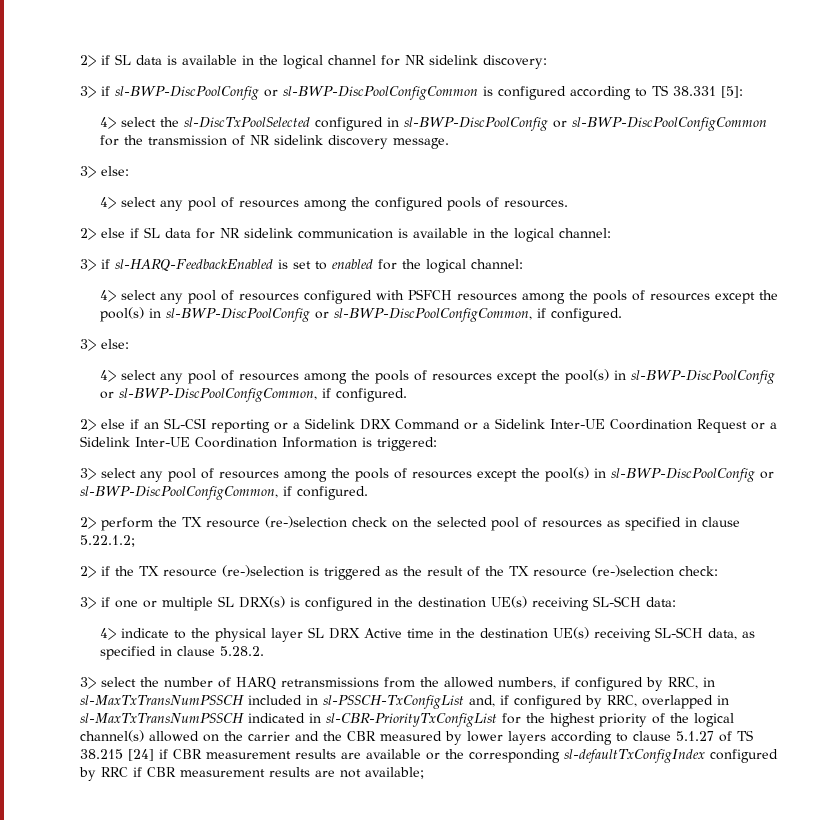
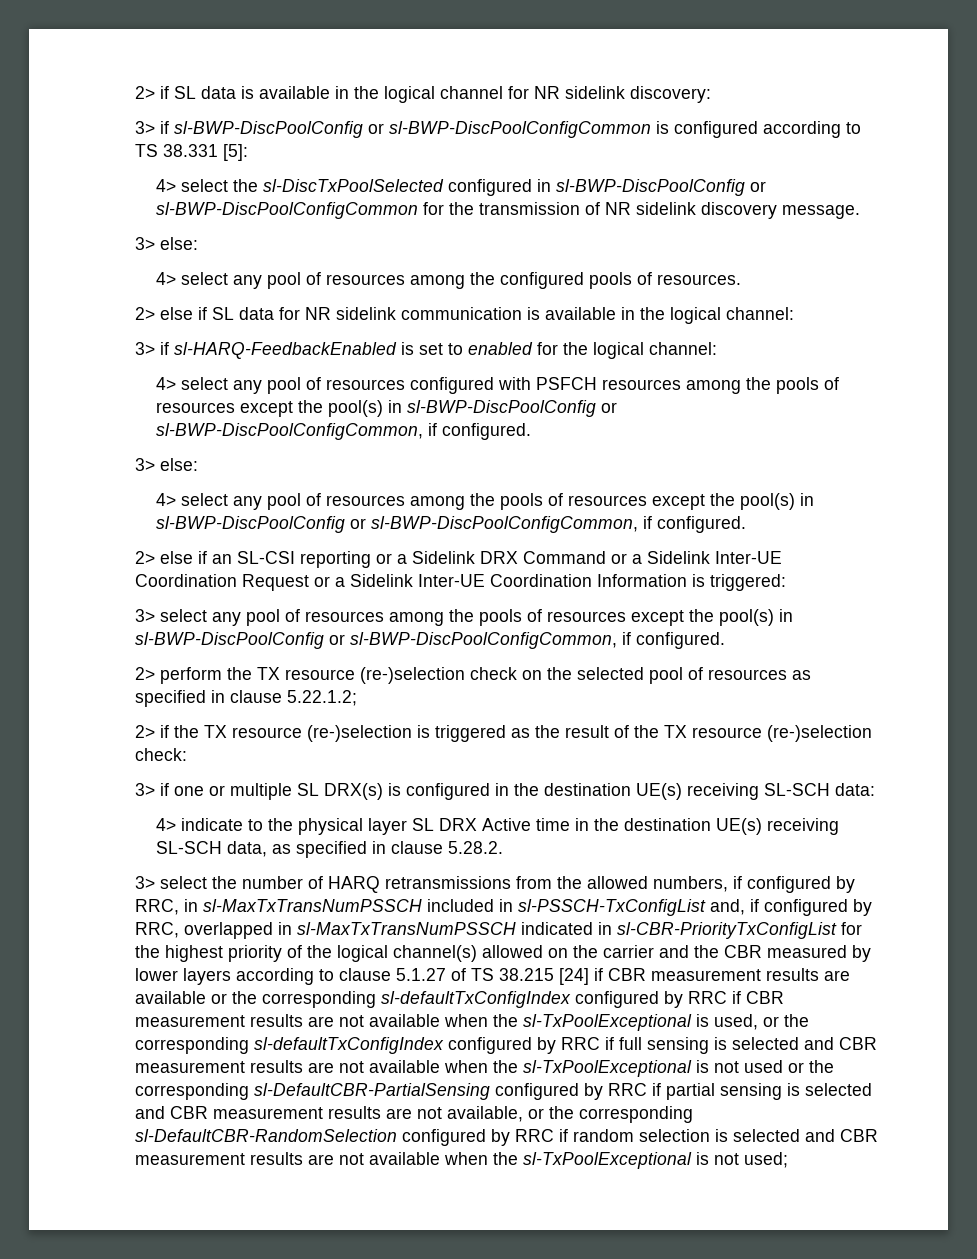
[364,767,424,779] available; -> [368,1014,809,1031] [134,1037,877,1054] [134,1060,834,1077] [134,1083,872,1100] [134,1106,693,1123] [134,1129,878,1146] [134,1152,788,1169] available when the sl-TxPoolExceptional is used, or the corresponding sl-defaultTxConfigIndex configured by RRC if full sensing is selected and CBR measurement results are not available when the sl-TxPoolExceptional is not used or the corresponding sl-DefaultCBR-PartialSensing configured by RRC if partial sensing is selected and CBR measurement results are not available, or the corresponding sl-DefaultCBR-RandomSelection configured by RRC if random selection is selected and CBR measurement results are not available when the sl-TxPoolExceptional is not used;

